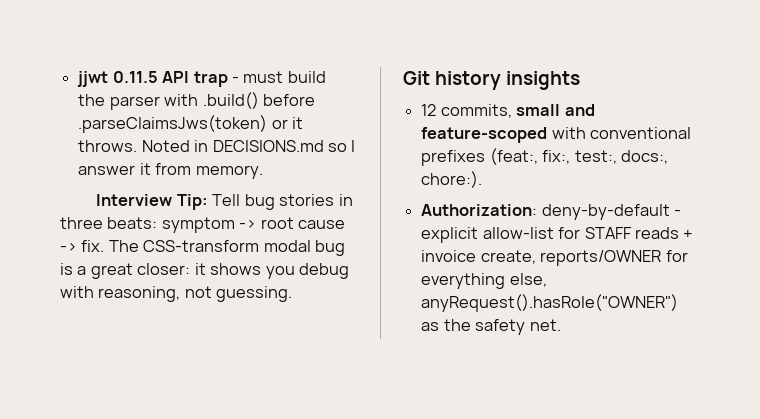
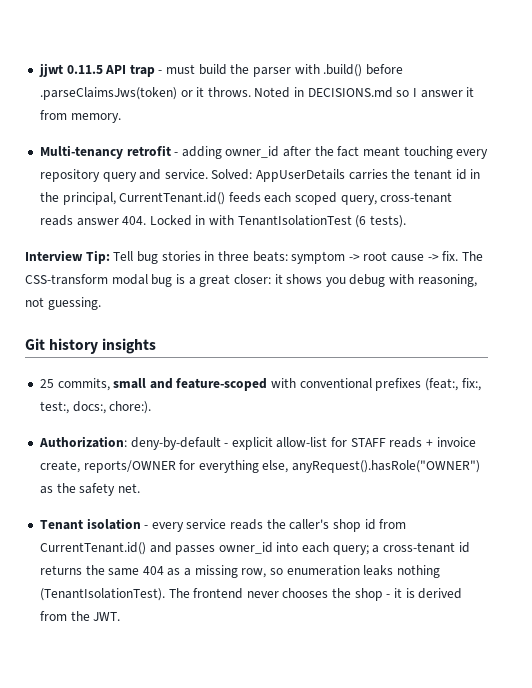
(263, 172) none -> [39,145,489,159] [39,169,481,182] [39,192,453,205] [39,215,407,228] // Multi-tenancy retrofit - adding owner_id after the fact meant touching every repository query and service. Solved: AppUserDetails carries the tenant id in the principal, CurrentTenant.id() feeds each scoped query, cross-tenant reads answer 404. Locked in with TenantIsolationTest (6 tests).
[421,104,437,116] 12 -> [39,379,54,388] 25
(561, 325) none -> [39,518,407,532] [39,542,470,555] [39,565,440,578] [39,588,463,601] [39,611,121,621] // Tenant isolation - every service reads the caller's shop id from CurrentTenant.id() and passes owner_id into each query; a cross-tenant id returns the same 404 as a missing row, so enumeration leaks nothing (TenantIsolationTest). The frontend never chooses the shop - it is derived from the JWT.

